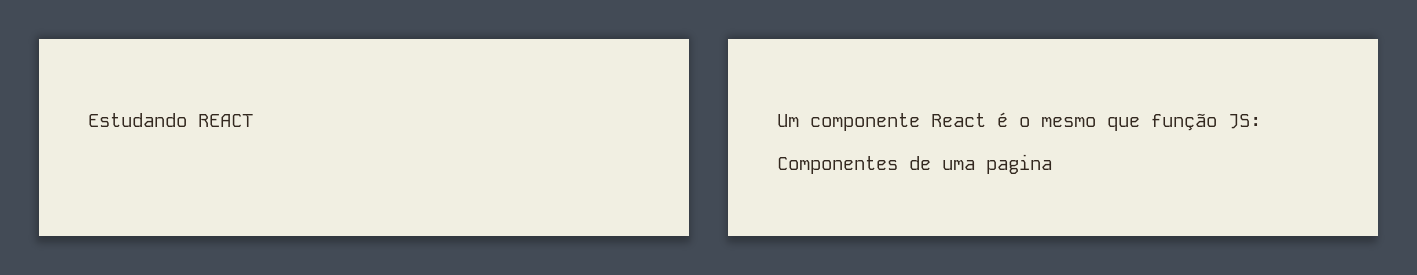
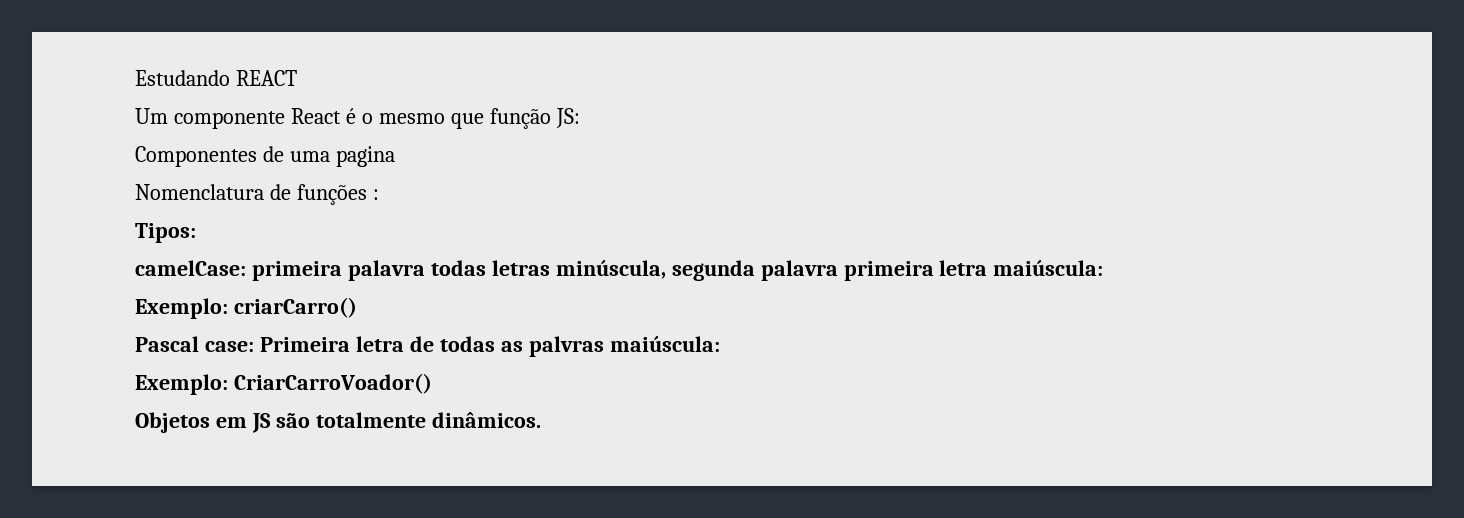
(1052, 164) none -> [135,184,379,205] [135,223,196,243] [135,260,1104,281] [135,297,357,319] [135,336,720,357] [135,373,432,395] [135,412,541,433] // Nomenclatura de funções : // Tipos: // camelCase: primeira palavra todas letras minúscula, segunda palavra primeira letra maiúscula: // Exemplo: criarCarro() // Pascal case: Primeira letra de todas as palvras maiúscula: // Exemplo: CriarCarroVoador() // Objetos em JS são totalmente dinâmicos.

